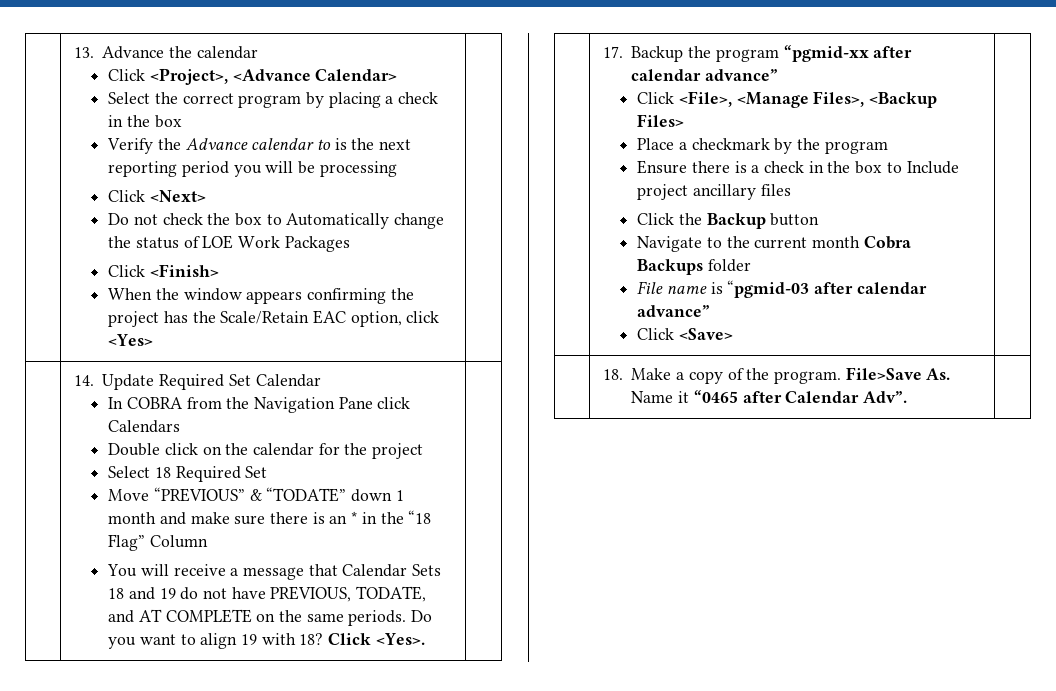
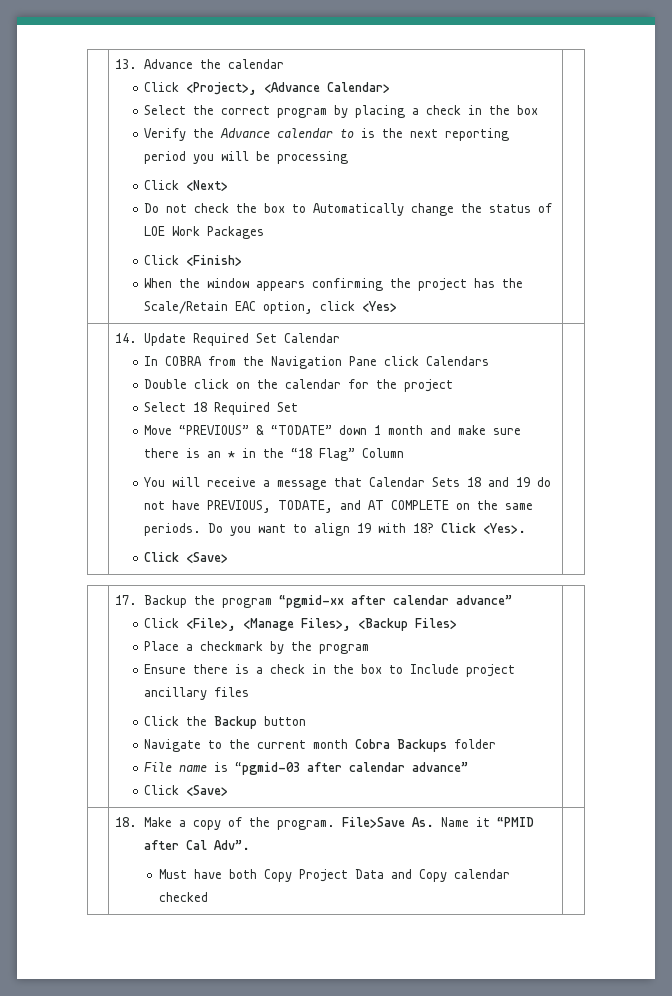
(425, 639) none -> [144,552,229,564] // Click <Save>
[693,390,907,403] “0465 after Calendar Adv”. -> [496,817,534,827] [143,840,250,850] [158,869,510,882] [158,892,208,902] “PMID after Cal Adv”. // Must have both Copy Project Data and Copy calendar checked

